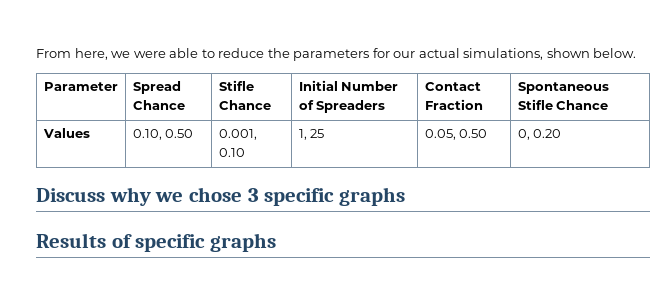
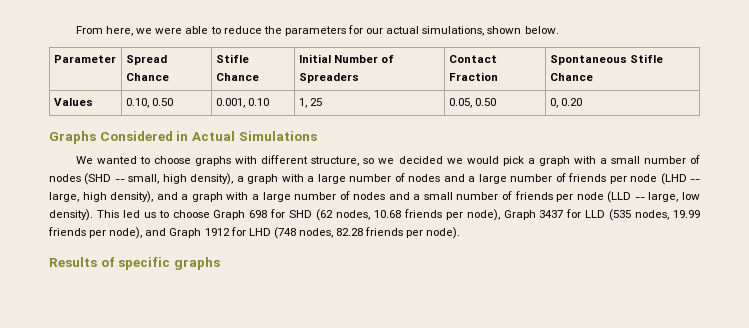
[36,187,406,206] Discuss why we chose 3 specific graphs -> [49,131,317,144] [76,155,700,166] [49,173,700,185] [49,191,701,203] [49,209,700,221] [48,227,461,239] Graphs Considered in Actual Simulations // We wanted to choose graphs with different structure, so we decided we would pick a graph with a small number of nodes (SHD -- small, high density), a graph with a large number of nodes and a large number of friends per node (LHD -- large, high density), and a graph with a large number of nodes and a small number of friends per node (LLD -- large, low density). This led us to choose Graph 698 for SHD (62 nodes, 10.68 friends per node), Graph 3437 for LLD (535 nodes, 19.99 friends per node), and Graph 1912 for LHD (748 nodes, 82.28 friends per node).

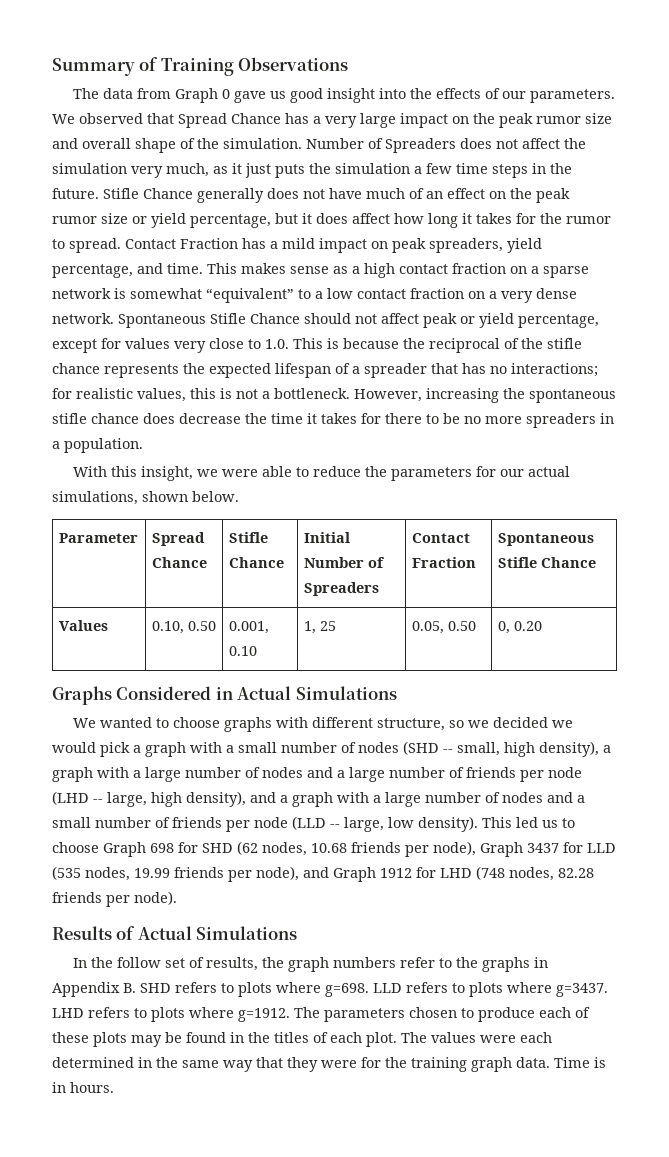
[76,26,134,36] From here, -> [52,57,349,76] [73,88,616,103] [52,113,612,128] [52,138,586,153] [52,163,572,178] [52,188,570,203] [52,213,611,228] [52,238,542,253] [52,263,589,278] [52,288,577,303] [52,313,599,328] [52,338,582,353] [52,363,598,378] [52,388,616,403] [52,413,614,428] [52,438,143,453] [73,466,194,481] Summary of Training Observations // The data from Graph 0 gave us good insight into the effects of our parameters. We observed that Spread Chance has a very large impact on the peak rumor size and overall shape of the simulation. Number of Spreaders does not affect the simulation very much, as it just puts the simulation a few time steps in the future. Stifle Chance generally does not have much of an effect on the peak rumor size or yield percentage, but it does affect how long it takes for the rumor to spread. Contact Fraction has a mild impact on peak spreaders, yield percentage, and time. This makes sense as a high contact fraction on a sparse network is somewhat “equivalent” to a low contact fraction on a very dense network. Spontaneous Stifle Chance should not affect peak or yield percentage, except for values very close to 1.0. This is because the reciprocal of the stifle chance represents the expected lifespan of a spreader that has no interactions; for realistic values, this is not a bottleneck. However, increasing the spontaneous stifle chance does decrease the time it takes for there to be no more spreaders in a population. // With this insight,
[118,257,220,270] specific graphs -> [137,926,298,940] [73,957,549,972] [52,982,608,997] [52,1007,590,1022] [52,1032,552,1047] [52,1057,606,1072] [52,1082,114,1093] Actual Simulations // In the follow set of results, the graph numbers refer to the graphs in Appendix B. SHD refers to plots where g=698. LLD refers to plots where g=3437. LHD refers to plots where g=1912. The parameters chosen to produce each of these plots may be found in the titles of each plot. The values were each determined in the same way that they were for the training graph data. Time is in hours.

